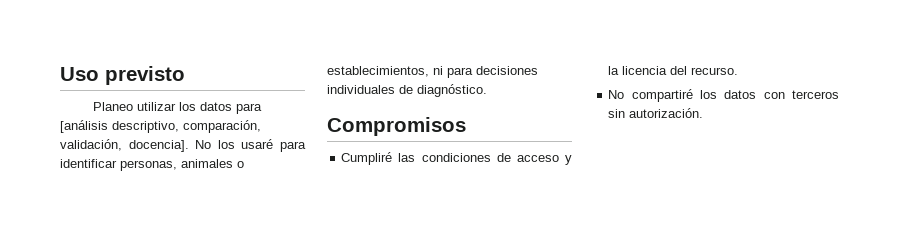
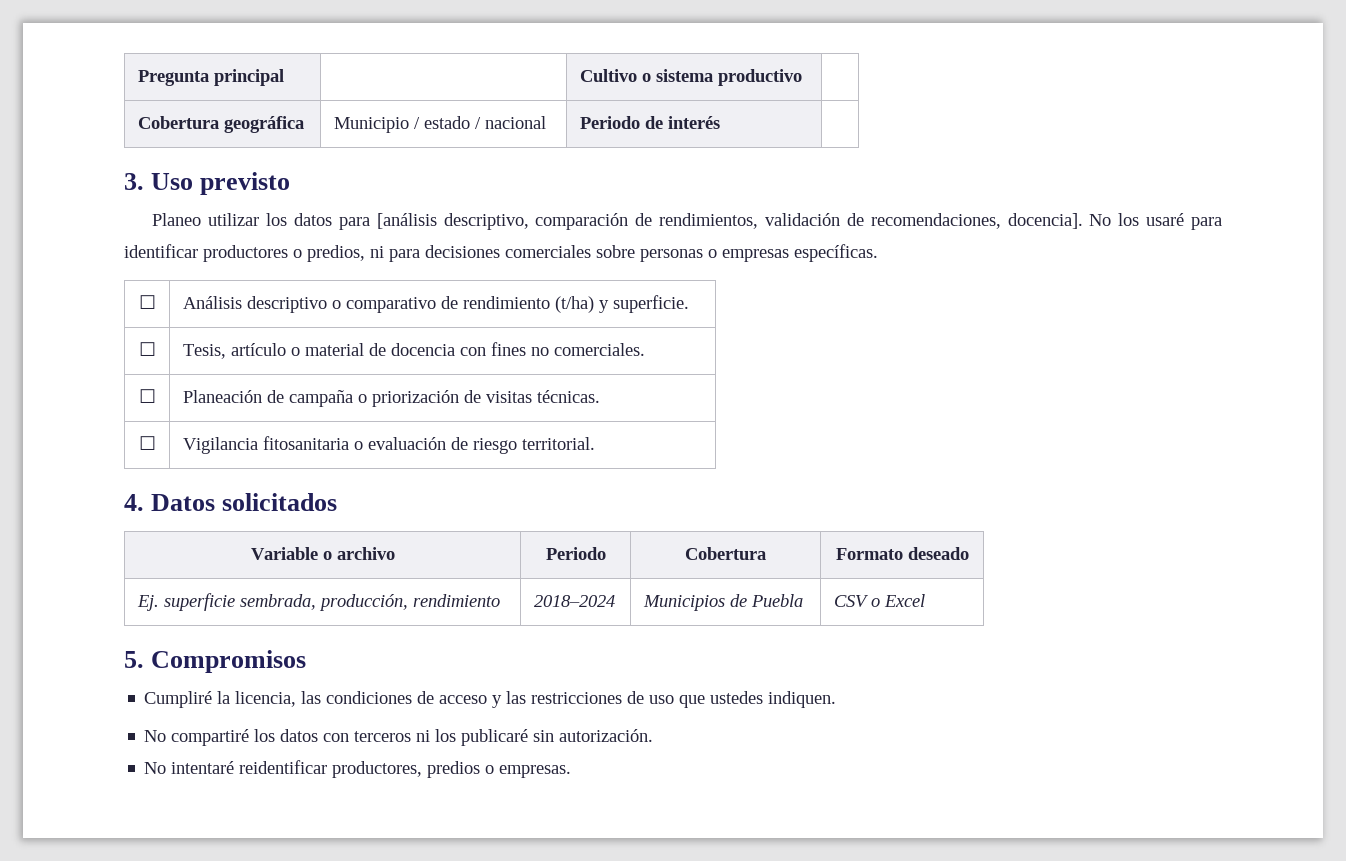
(60, 74) none -> [137,69,284,86] [579,69,802,86] [137,116,304,133] [333,116,546,133] [579,116,720,129] [124,173,144,190] Pregunta principal | | Cultivo o sistema productivo | // Cobertura geográfica | Municipio / estado / nacional | Periodo de interés | // 3.
[183,120,261,133] [60,139,122,151] comparación, validación, -> [535,213,1001,230] comparación de rendimientos, validación de recomendaciones,
[120,159,244,171] [327,66,538,78] [327,84,487,97] personas, animales o establecimientos, ni para decisiones individuales de diagnóstico. // -> [203,244,878,262] [138,295,156,309] [182,295,689,313] [138,342,156,356] [182,342,645,359] [138,389,156,403] [182,390,600,407] [138,436,156,450] [182,436,595,454] [124,493,338,511] [250,547,395,560] [545,547,606,560] [685,547,766,560] [835,547,969,560] [136,593,500,611] [533,595,615,607] [642,594,803,611] [833,594,925,607] [124,651,144,668] productores o predios, ni para decisiones comerciales sobre personas o empresas específicas. // ☐ | Análisis descriptivo o comparativo de rendimiento (t/ha) y superficie. // ☐ | Tesis, artículo o material de docencia con fines no comerciales. // ☐ | Planeación de campaña o priorización de visitas técnicas. // ☐ | Vigilancia fitosanitaria o evaluación de riesgo territorial. // 4. Datos solicitados // Variable o archivo | Periodo | Cobertura | Formato deseado // Ej. superficie sembrada, producción, rendimiento | 2018–2024 | Municipios de Puebla | CSV o Excel // 5.
(393, 158) none -> [217,691,297,707] la licencia,
[608,66,739,75] la licencia del recurso. -> [506,691,837,708] las restricciones de uso que ustedes indiquen.
(839, 94) none -> [416,729,529,746] ni los publicaré
(704, 113) none -> [144,760,572,778] // No intentaré reidentificar productores, predios o empresas.

